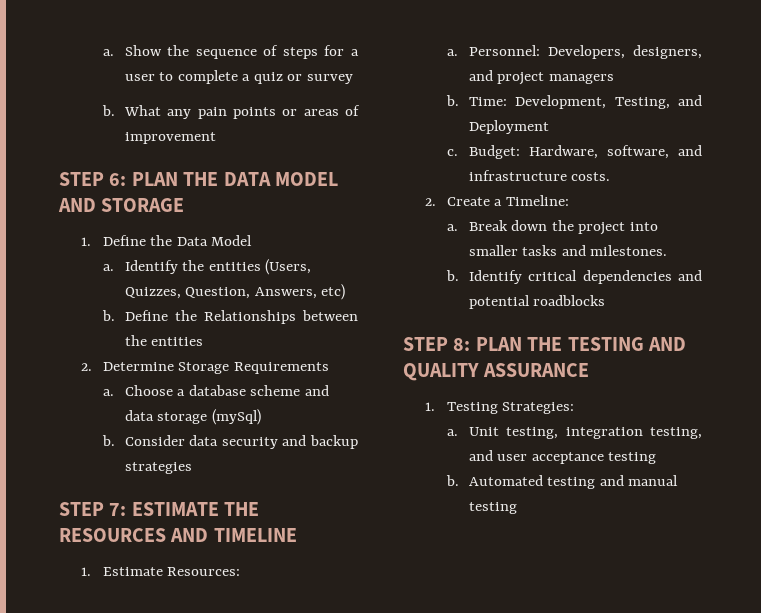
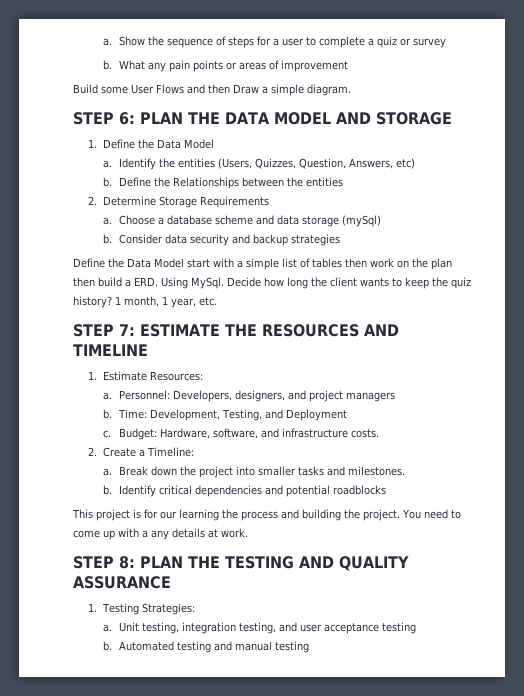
(216, 138) none -> [73,84,351,96] // Build some User Flows and then Draw a simple diagram.
(192, 468) none -> [73,258,452,270] [73,277,471,289] [73,296,217,308] // Define the Data Model start with a simple list of tables then work on the plan then build a ERD. Using MySql. Decide how long the client wants to keep the quiz history? 1 month, 1 year, etc.
(606, 300) none -> [72,509,461,521] [73,528,248,540] // This project is for our learning the process and building the project. You need to come up with a any details at work.

